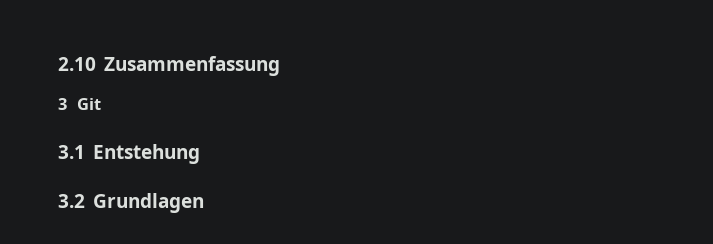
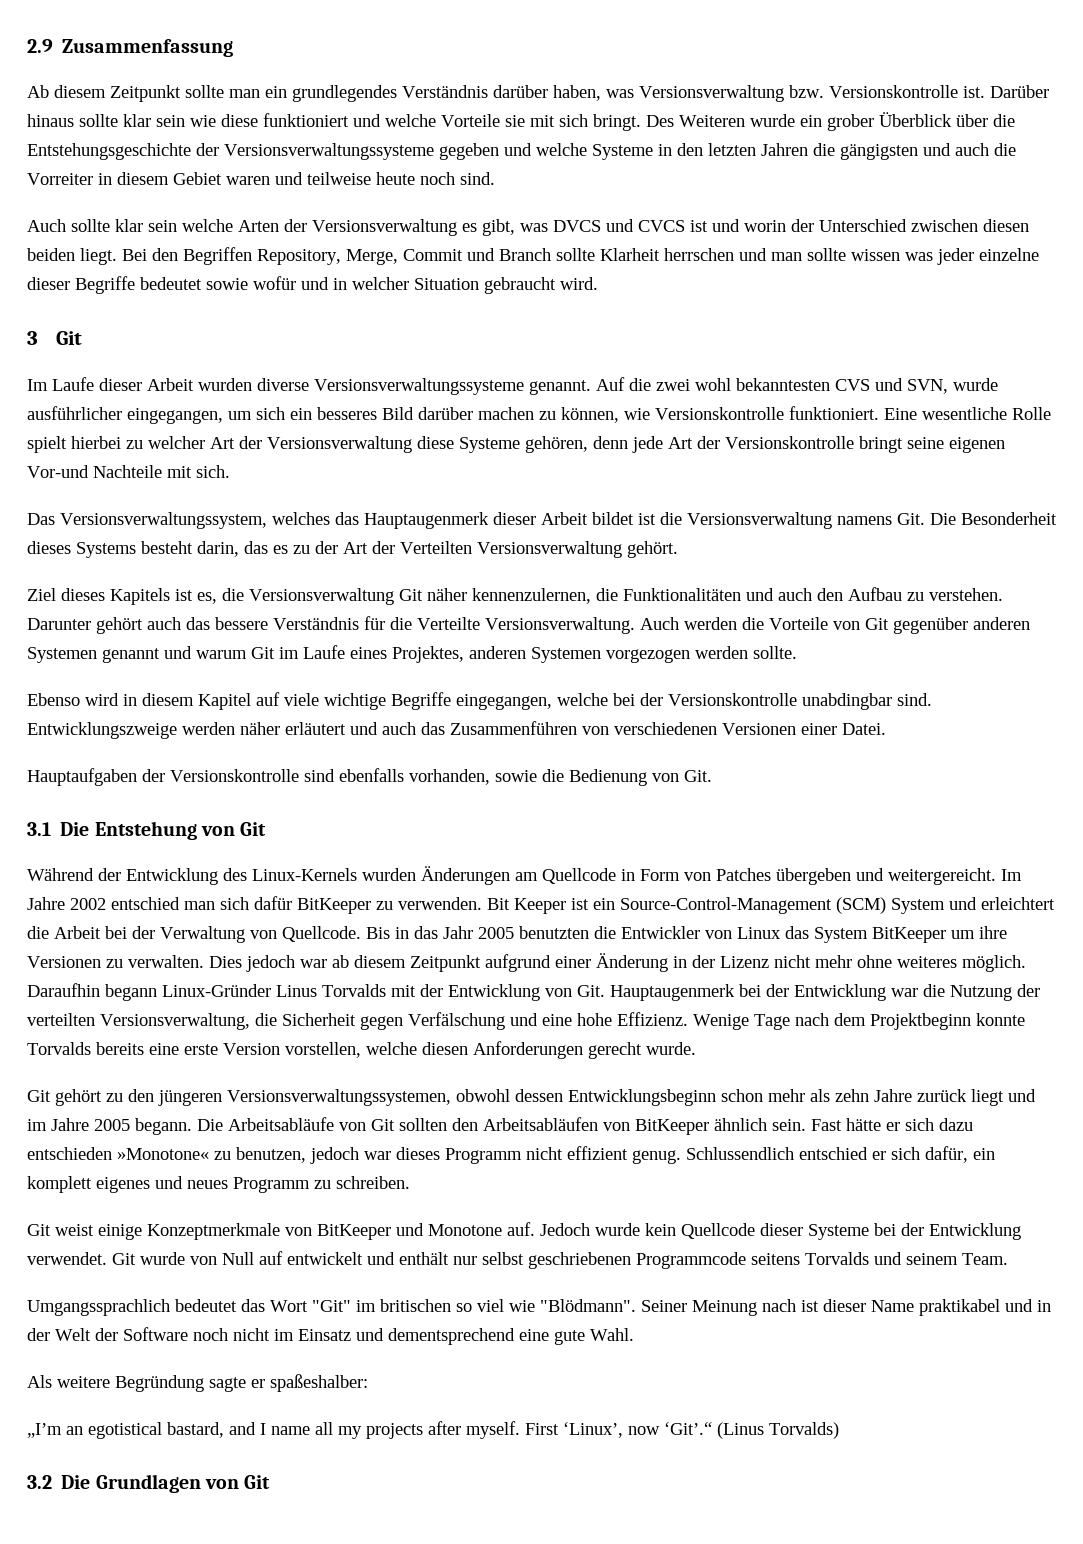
[58,57,96,71] 2.10 -> [27,39,53,53] 2.9
[58,98,101,110] [58,144,201,164] [58,193,205,213] 3 Git // 3.1 Entstehung // 3.2 Grundlagen -> [27,85,1049,102] [27,112,1015,131] [27,143,1016,160] [27,172,495,185] [27,219,1029,236] [27,247,1039,265] [27,276,598,294] [27,331,82,345] [27,377,998,395] [27,406,1051,424] [27,436,1005,453] [27,465,230,478] [27,512,1057,529] [27,541,678,558] [27,587,1003,605] [27,616,1030,634] [27,645,797,663] [27,692,932,710] [27,721,886,739] [27,768,712,786] [27,821,267,840] [27,866,1022,885] [27,896,1055,914] [27,926,1007,943] [27,953,1026,972] [27,983,1040,1001] [27,1012,1025,1030] [27,1041,696,1059] [27,1089,1036,1106] [27,1117,973,1135] [27,1146,995,1164] [27,1176,410,1193] [27,1222,1021,1240] [27,1251,1008,1269] [27,1299,1051,1316] [27,1327,634,1345] [27,1374,368,1392] [27,1421,839,1439] [27,1474,271,1493] Ab diesem Zeitpunkt sollte man ein grundlegendes Verständnis darüber haben, was Versionsverwaltung bzw. Versionskontrolle ist. Darüber hinaus sollte klar sein wie diese funktioniert und welche Vorteile sie mit sich bringt. Des Weiteren wurde ein grober Überblick über die Entstehungsgeschichte der Versionsverwaltungssysteme gegeben und welche Systeme in den letzten Jahren die gängigsten und auch die Vorreiter in diesem Gebiet waren und teilweise heute noch sind. // Auch sollte klar sein welche Arten der Versionsverwaltung es gibt, was DVCS und CVCS ist und worin der Unterschied zwischen diesen beiden liegt. Bei den Begriffen Repository, Merge, Commit und Branch sollte Klarheit herrschen und man sollte wissen was jeder einzelne dieser Begriffe bedeutet sowie wofür und in welcher Situation gebraucht wird. // 3 Git // Im Laufe dieser Arbeit wurden diverse Versionsverwaltungssysteme genannt. Auf die zwei wohl bekanntesten CVS und SVN, wurde ausführlicher eingegangen, um sich ein besseres Bild darüber machen zu können, wie Versionskontrolle funktioniert. Eine wesentliche Rolle spielt hierbei zu welcher Art der Versionsverwaltung diese Systeme gehören, denn jede Art der Versionskontrolle bringt seine eigenen Vor-und Nachteile mit sich. // Das Versionsverwaltungssystem, welches das Hauptaugenmerk dieser Arbeit bildet ist die Versionsverwaltung namens Git. Die Besonderheit dieses Systems besteht darin, das es zu der Art der Verteilten Versionsverwaltung gehört. // Ziel dieses Kapitels ist es, die Versionsverwaltung Git näher kennenzulernen, die Funktionalitäten und auch den Aufbau zu verstehen. Darunter gehört auch das bessere Verständnis für die Verteilte Versionsverwaltung. Auch werden die Vorteile von Git gegenüber anderen Systemen genannt und warum Git im Laufe eines Projektes, anderen Systemen vorgezogen werden sollte. // Ebenso wird in diesem Kapitel auf viele wichtige Begriffe eingegangen, welche bei der Versionskontrolle unabdingbar sind. Entwicklungszweige werden näher erläutert und auch das Zusammenführen von verschiedenen Versionen einer Datei. // Hauptaufgaben der Versionskontrolle sind ebenfalls vorhanden, sowie die Bedienung von Git. // 3.1 Die Entstehung von Git // Während der Entwicklung des Linux-Kernels wurden Änderungen am Quellcode in Form von Patches übergeben und weitergereicht. Im Jahre 2002 entschied man sich dafür BitKeeper zu verwenden. Bit Keeper ist ein Source-Control-Management (SCM) System und erleichtert die Arbeit bei der Verwaltung von Quellcode. Bis in das Jahr 2005 benutzten die Entwickler von Linux das System BitKeeper um ihre Versionen zu verwalten. Dies jedoch war ab diesem Zeitpunkt aufgrund einer Änderung in der Lizenz nicht mehr ohne weiteres möglich. Daraufhin begann Linux-Gründer Linus Torvalds mit der Entwicklung von Git. Hauptaugenmerk bei der Entwicklung war die Nutzung der verteilten Versionsverwaltung, die Sicherheit gegen Verfälschung und eine hohe Effizienz. Wenige Tage nach dem Projektbeginn konnte Torvalds bereits eine erste Version vorstellen, welche diesen Anforderungen gerecht wurde. // Git gehört zu den jüngeren Versionsverwaltungssystemen, obwohl dessen Entwicklungsbeginn schon mehr als zehn Jahre zurück liegt und im Jahre 2005 begann. Die Arbeitsabläufe von Git sollten den Arbeitsabläufen von BitKeeper ähnlich sein. Fast hätte er sich dazu entschieden »Monotone« zu benutzen, jedoch war dieses Programm nicht effizient genug. Schlussendlich entschied er sich dafür, ein komplett eigenes und neues Programm zu schreiben. // Git weist einige Konzeptmerkmale von BitKeeper und Monotone auf. Jedoch wurde kein Quellcode dieser Systeme bei der Entwicklung verwendet. Git wurde von Null auf entwickelt und enthält nur selbst geschriebenen Programmcode seitens Torvalds und seinem Team. // Umgangssprachlich bedeutet das Wort "Git" im britischen so viel wie "Blödmann". Seiner Meinung nach ist dieser Name praktikabel und in der Welt der Software noch nicht im Einsatz und dementsprechend eine gute Wahl. // Als weitere Begründung sagte er spaßeshalber: // „I’m an egotistical bastard, and I name all my projects after myself. First ‘Linux’, now ‘Git’.“ (Linus Torvalds) // 3.2 Die Grundlagen von Git

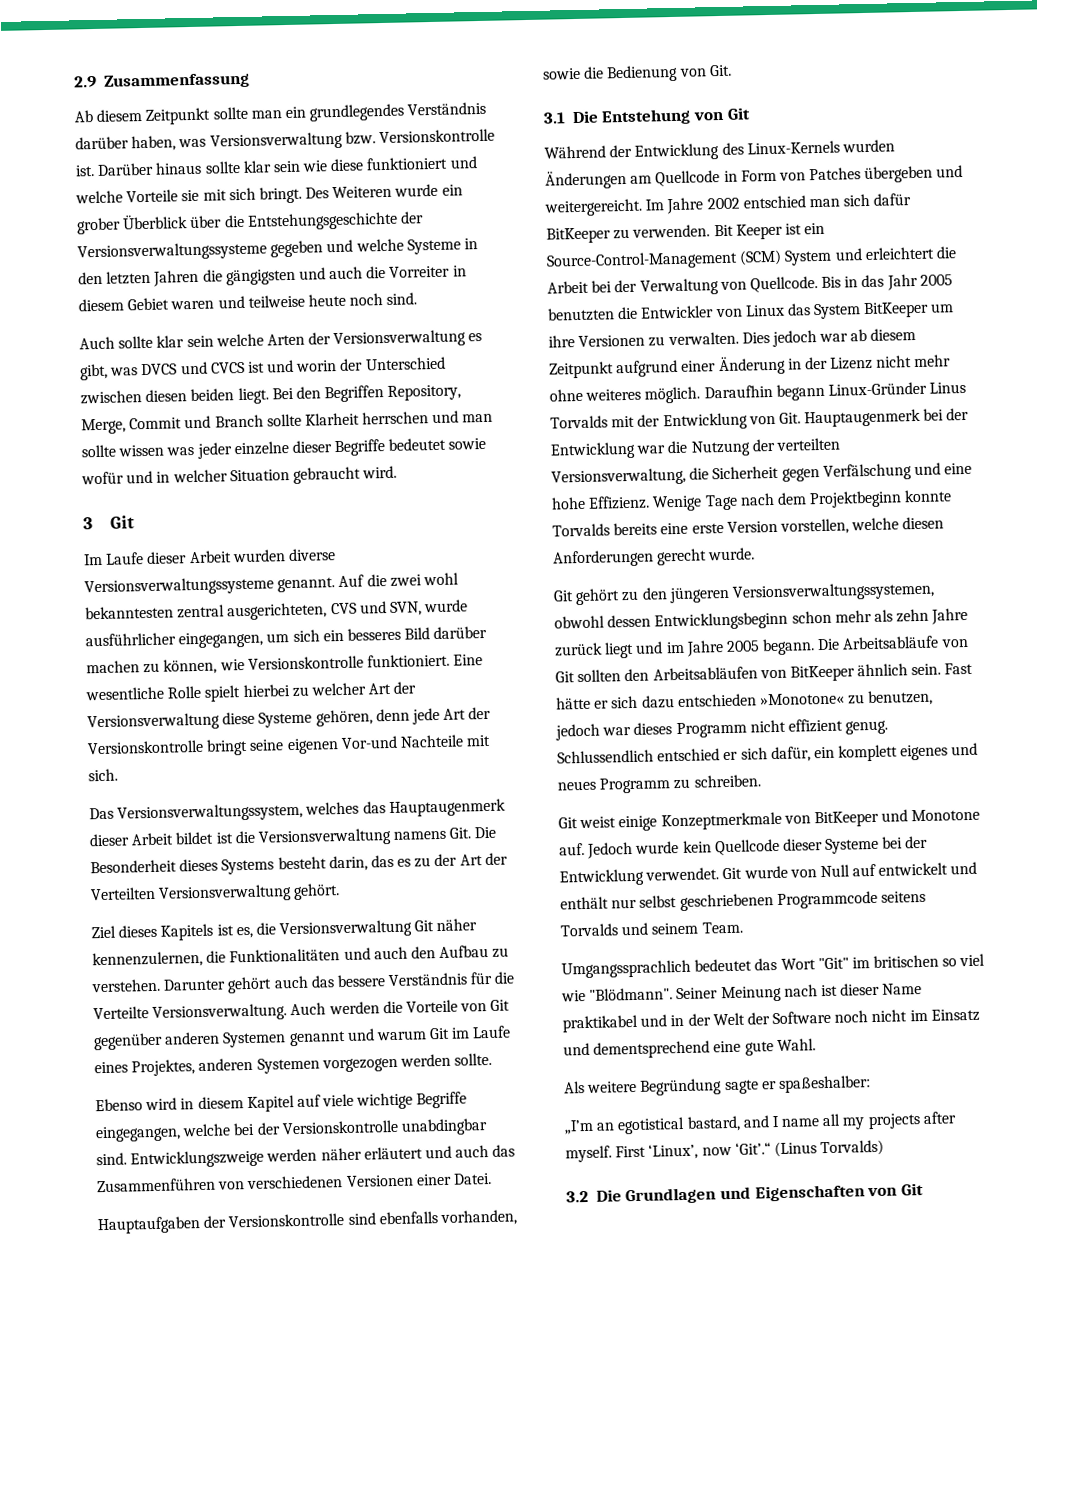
(830, 384) none -> [177,602,328,621] zentral ausgerichteten,
(201, 1483) none -> [719,1184,865,1202] und Eigenschaften

